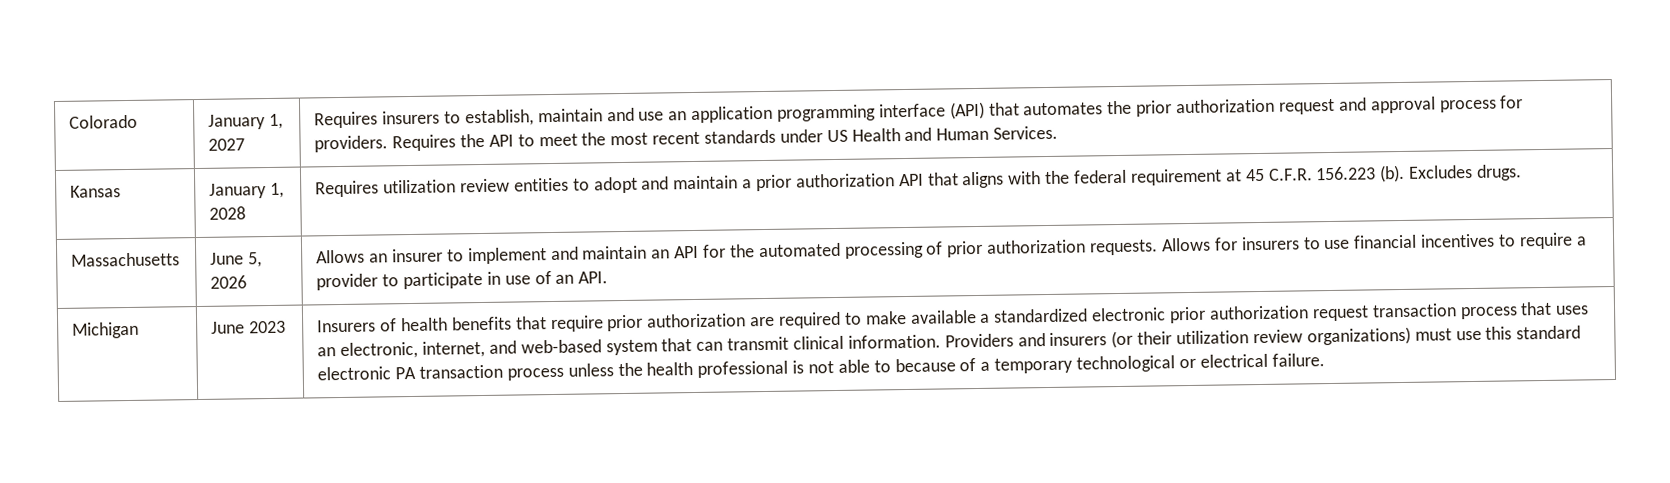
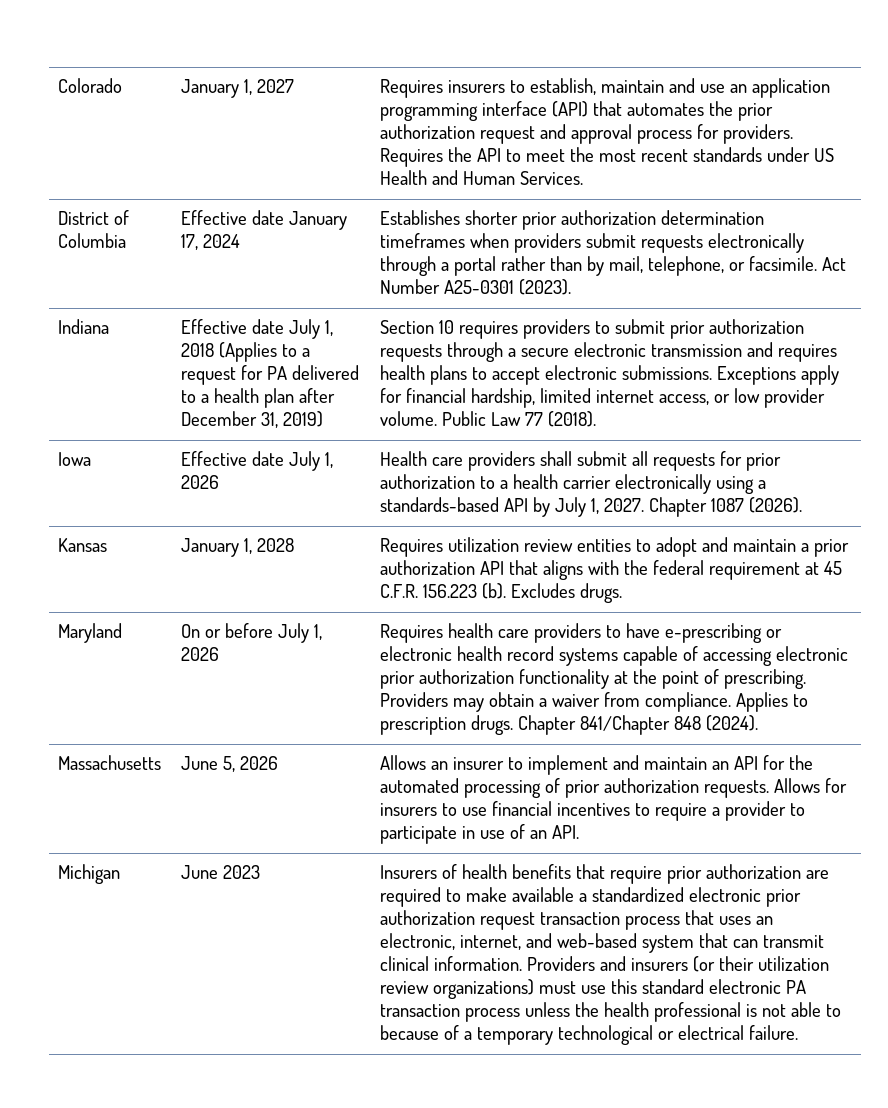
(1059, 132) none -> [57,210,129,225] [57,233,126,248] [180,210,347,230] [180,234,240,250] [379,210,764,230] [379,233,804,253] [379,256,846,276] [379,279,571,295] [57,319,109,334] [180,319,333,339] [180,342,310,362] [180,365,359,385] [180,388,335,408] [180,411,323,428] [379,319,804,339] [379,342,837,362] [379,365,839,385] [379,388,825,408] [379,411,596,427] [57,452,91,466] [180,451,333,471] [180,475,219,489] [379,451,781,471] [379,474,766,494] [379,497,802,517] // District of Columbia | Effective date January 17, 2024 | Establishes shorter prior authorization determination timeframes when providers submit requests electronically through a portal rather than by mail, telephone, or facsimile. Act Number A25-0301 (2023). // Indiana | Effective date July 1, 2018 (Applies to a request for PA delivered to a health plan after December 31, 2019) | Section 10 requires providers to submit prior authorization requests through a secure electronic transmission and requires health plans to accept electronic submissions. Exceptions apply for financial hardship, limited internet access, or low provider volume. Public Law 77 (2018). // Iowa | Effective date July 1, 2026 | Health care providers shall submit all requests for prior authorization to a health carrier electronically using a standards-based API by July 1, 2027. Chapter 1087 (2026).
(1522, 172) none -> [57,623,122,643] [180,623,322,643] [180,647,219,661] [379,623,782,643] [379,646,848,666] [379,669,806,689] [379,692,808,712] [379,715,758,735] // Maryland | On or before July 1, 2026 | Requires health care providers to have e-prescribing or electronic health record systems capable of accessing electronic prior authorization functionality at the point of prescribing. Providers may obtain a waiver from compliance. Applies to prescription drugs. Chapter 841/Chapter 848 (2024).

